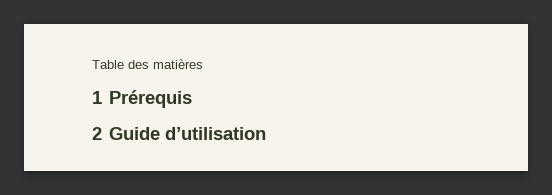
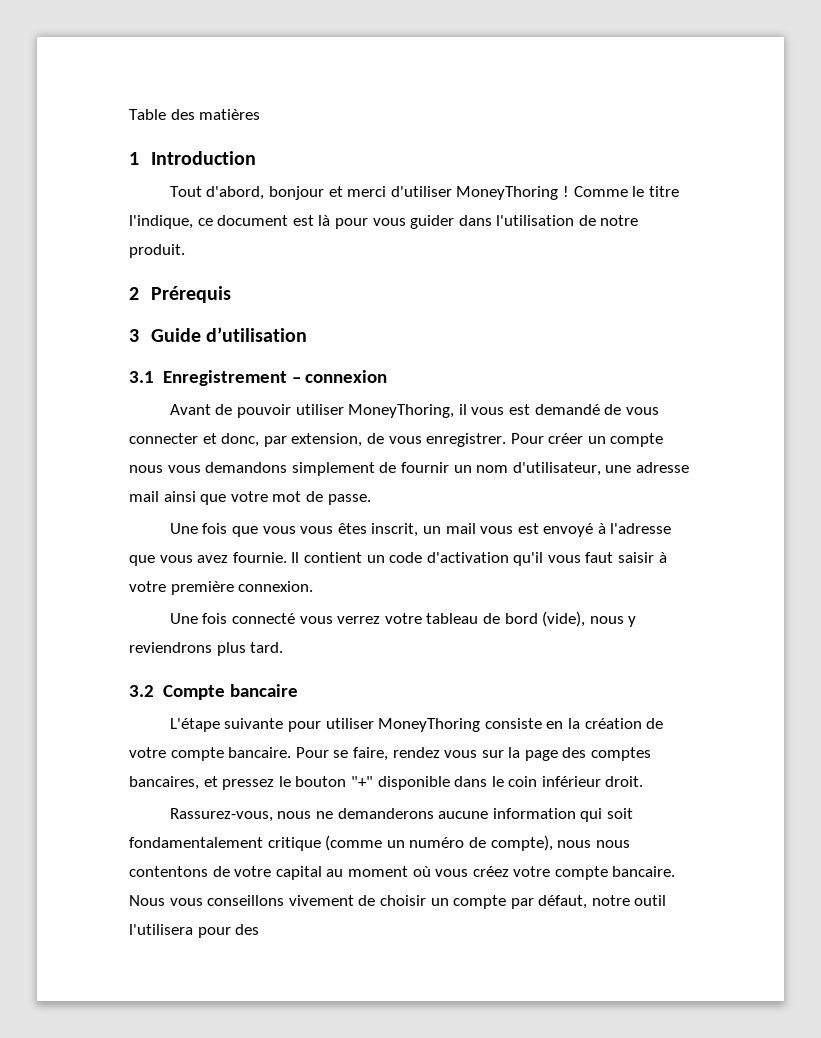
(102, 97) none -> [150,151,256,165] [169,186,679,200] [129,215,639,229] [129,244,185,258] [129,287,139,300] Introduction // Tout d'abord, bonjour et merci d'utiliser MoneyThoring ! Comme le titre l'indique, ce document est là pour vous guider dans l'utilisation de notre produit. // 2
[92,127,102,140] 2 -> [129,329,139,342] 3
(266, 133) none -> [129,370,388,386] [169,404,659,418] [129,433,664,447] [129,462,689,476] [129,491,371,505] [169,523,672,537] [129,552,667,566] [129,581,314,595] [169,611,637,627] [129,642,284,656] [129,684,298,700] [169,718,664,732] [129,747,652,761] [129,776,644,790] [169,808,633,822] [129,835,630,851] [129,866,676,880] [129,895,667,909] [129,924,260,938] // 3.1 Enregistrement – connexion // Avant de pouvoir utiliser MoneyThoring, il vous est demandé de vous connecter et donc, par extension, de vous enregistrer. Pour créer un compte nous vous demandons simplement de fournir un nom d'utilisateur, une adresse mail ainsi que votre mot de passe. // Une fois que vous vous êtes inscrit, un mail vous est envoyé à l'adresse que vous avez fournie. Il contient un code d'activation qu'il vous faut saisir à votre première connexion. // Une fois connecté vous verrez votre tableau de bord (vide), nous y reviendrons plus tard. // 3.2 Compte bancaire // L'étape suivante pour utiliser MoneyThoring consiste en la création de votre compte bancaire. Pour se faire, rendez vous sur la page des comptes bancaires, et pressez le bouton "+" disponible dans le coin inférieur droit. // Rassurez-vous, nous ne demanderons aucune information qui soit fondamentalement critique (comme un numéro de compte), nous nous contentons de votre capital au moment où vous créez votre compte bancaire. Nous vous conseillons vivement de choisir un compte par défaut, notre outil l'utilisera pour des

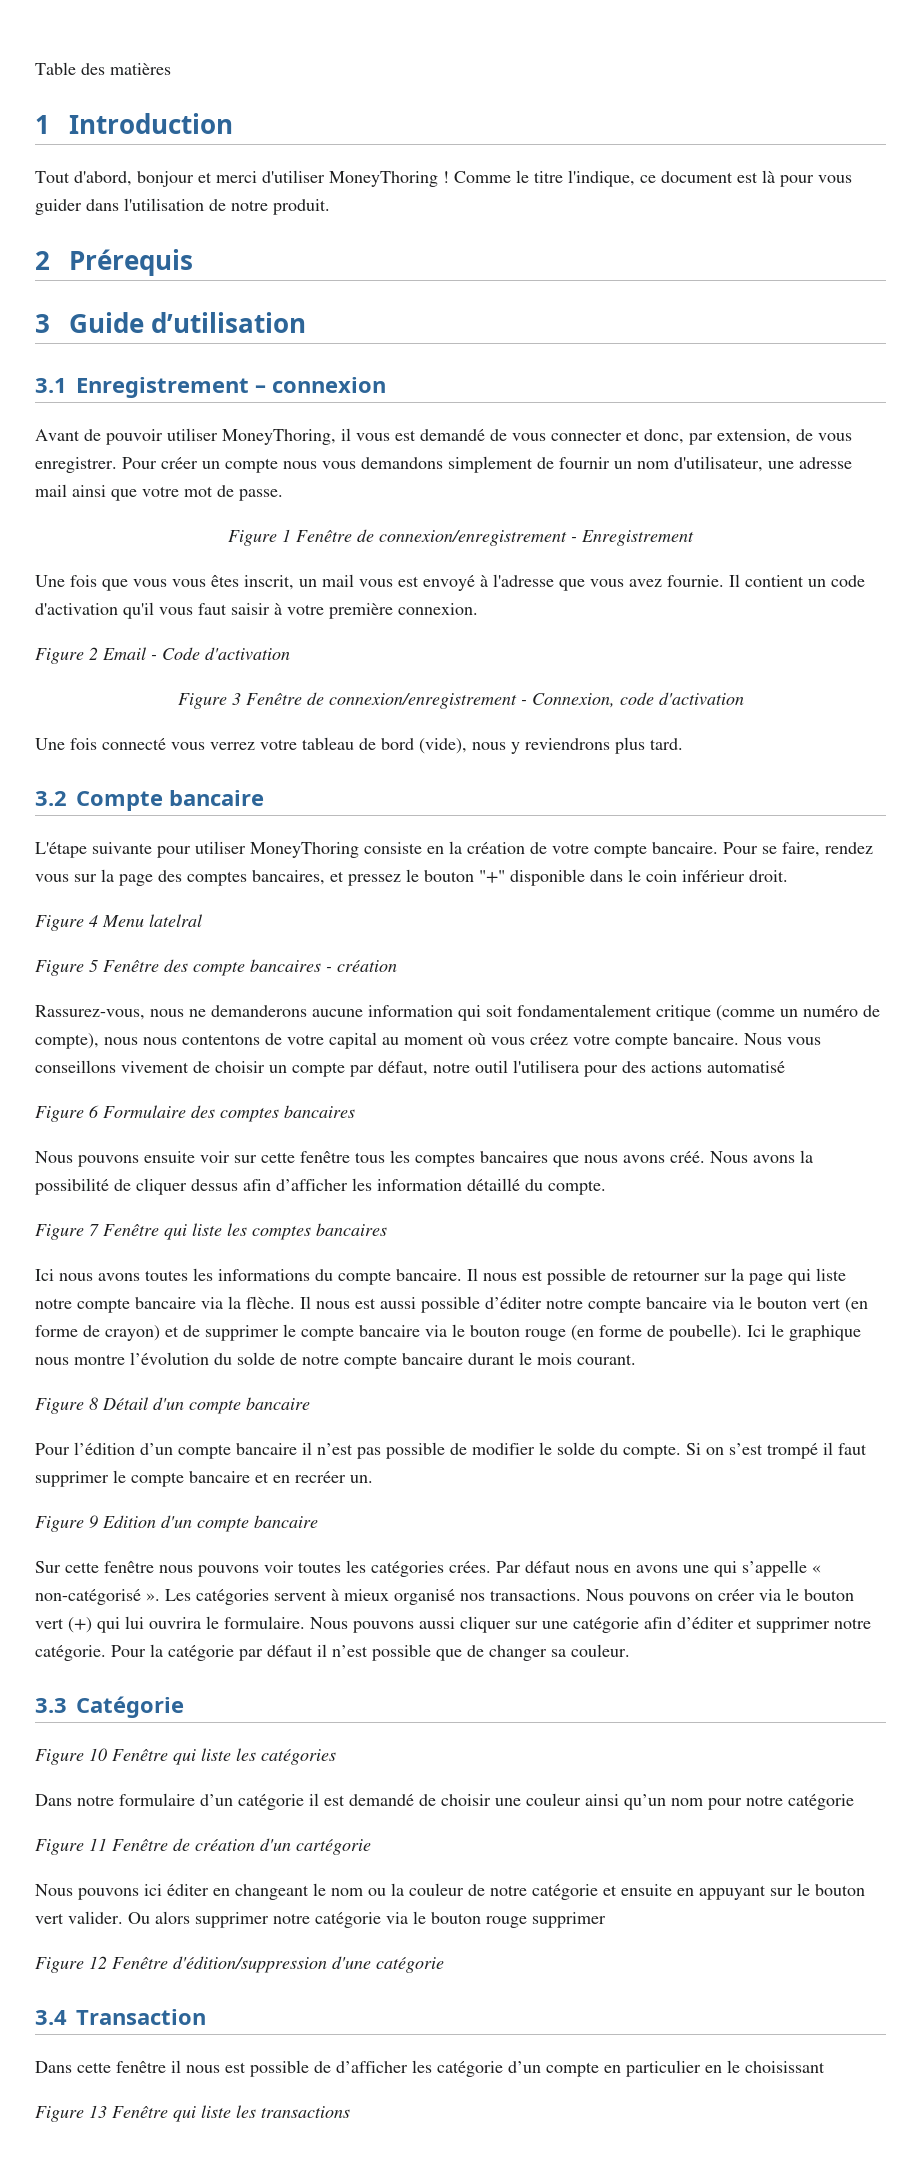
(371, 499) none -> [228,529,694,546] // Figure 1 Fenêtre de connexion/enregistrement - Enregistrement
(314, 586) none -> [35,647,290,664] [177,692,744,709] // Figure 2 Email - Code d'activation // Figure 3 Fenêtre de connexion/enregistrement - Connexion, code d'activation
(644, 781) none -> [35,914,203,931] [35,959,397,976] // Figure 4 Menu latelral // Figure 5 Fenêtre des compte bancaires - création
(260, 929) none -> [651,1061,785,1073] [35,1105,355,1122] [35,1150,813,1167] [35,1178,606,1195] [35,1223,387,1240] [35,1268,846,1285] [35,1296,868,1313] [35,1324,861,1341] [35,1352,636,1369] [35,1397,310,1414] [35,1442,867,1459] [35,1470,373,1487] [35,1515,318,1532] [35,1560,821,1577] [35,1588,854,1605] [35,1616,871,1633] [35,1644,630,1661] [35,1696,184,1718] [35,1748,336,1765] [35,1793,854,1810] [35,1838,371,1855] [35,1883,865,1900] [35,1911,606,1928] [35,1956,444,1973] [35,2009,206,2025] [35,2060,825,2077] [35,2105,350,2122] actions automatisé // Figure 6 Formulaire des comptes bancaires // Nous pouvons ensuite voir sur cette fenêtre tous les comptes bancaires que nous avons créé. Nous avons la possibilité de cliquer dessus afin d’afficher les information détaillé du compte. // Figure 7 Fenêtre qui liste les comptes bancaires // Ici nous avons toutes les informations du compte bancaire. Il nous est possible de retourner sur la page qui liste notre compte bancaire via la flèche. Il nous est aussi possible d’éditer notre compte bancaire via le bouton vert (en forme de crayon) et de supprimer le compte bancaire via le bouton rouge (en forme de poubelle). Ici le graphique nous montre l’évolution du solde de notre compte bancaire durant le mois courant. // Figure 8 Détail d'un compte bancaire // Pour l’édition d’un compte bancaire il n’est pas possible de modifier le solde du compte. Si on s’est trompé il faut supprimer le compte bancaire et en recréer un. // Figure 9 Edition d'un compte bancaire // Sur cette fenêtre nous pouvons voir toutes les catégories crées. Par défaut nous en avons une qui s’appelle « non-catégorisé ». Les catégories servent à mieux organisé nos transactions. Nous pouvons on créer via le bouton vert (+) qui lui ouvrira le formulaire. Nous pouvons aussi cliquer sur une catégorie afin d’éditer et supprimer notre catégorie. Pour la catégorie par défaut il n’est possible que de changer sa couleur. // 3.3 Catégorie // Figure 10 Fenêtre qui liste les catégories // Dans notre formulaire d’un catégorie il est demandé de choisir une couleur ainsi qu’un nom pour notre catégorie // Figure 11 Fenêtre de création d'un cartégorie // Nous pouvons ici éditer en changeant le nom ou la couleur de notre catégorie et ensuite en appuyant sur le bouton vert valider. Ou alors supprimer notre catégorie via le bouton rouge supprimer // Figure 12 Fenêtre d'édition/suppression d'une catégorie // 3.4 Transaction // Dans cette fenêtre il nous est possible de d’afficher les catégorie d’un compte en particulier en le choisissant // Figure 13 Fenêtre qui liste les transactions

